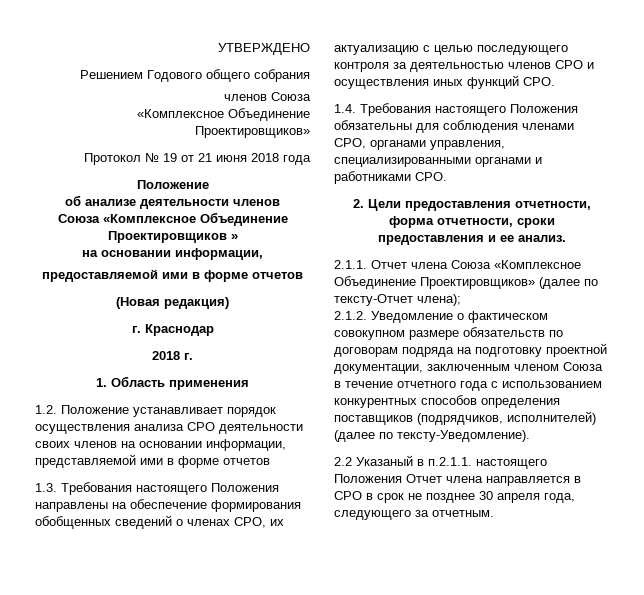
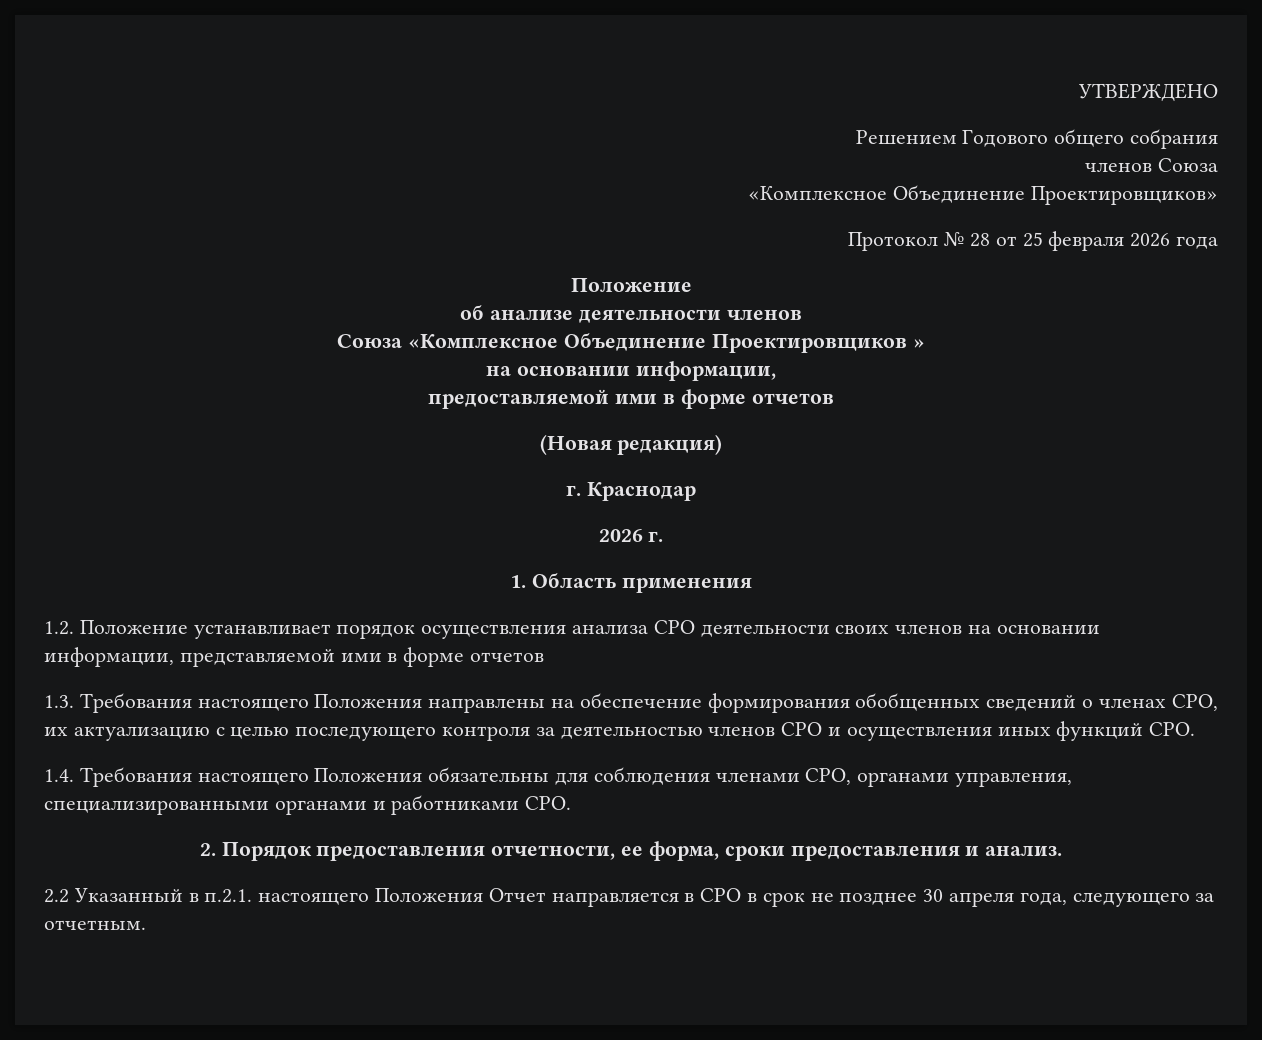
[163,153,279,162] 19 от 21 июня 2018 -> [969,231,1171,251] 28 от 25 февраля 2026
[152,351,180,360] 2018 -> [598,529,643,542] 2026
[367,199,401,211] Цели -> [221,842,312,861] Порядок
[388,216,513,228] форма отчетности, -> [621,841,719,861] ее форма,
[499,235,514,242] ее -> (980, 851) none
[334,260,581,269] [334,276,598,289] [334,294,461,306] [334,311,548,323] [334,327,563,340] [334,343,607,357] [334,362,603,374] [334,381,602,391] [334,395,560,408] [334,411,596,425] [334,430,530,442] [334,455,472,466] 2.1.1. Отчет члена Союза «Комплексное Объединение Проектировщиков» (далее по тексту-Отчет члена); // 2.1.2. Уведомление о фактическом совокупном размере обязательств по договорам подряда на подготовку проектной документации, заключенным членом Союза в течение отчетного года с использованием конкурентных способов определения поставщиков (подрядчиков, исполнителей) (далее по тексту-Уведомление). // 2.2 Указаный в п.2.1.1. -> [44,888,253,903] 2.2 Указанный в п.2.1.
[446,476,483,483] члена -> (546, 895) none

